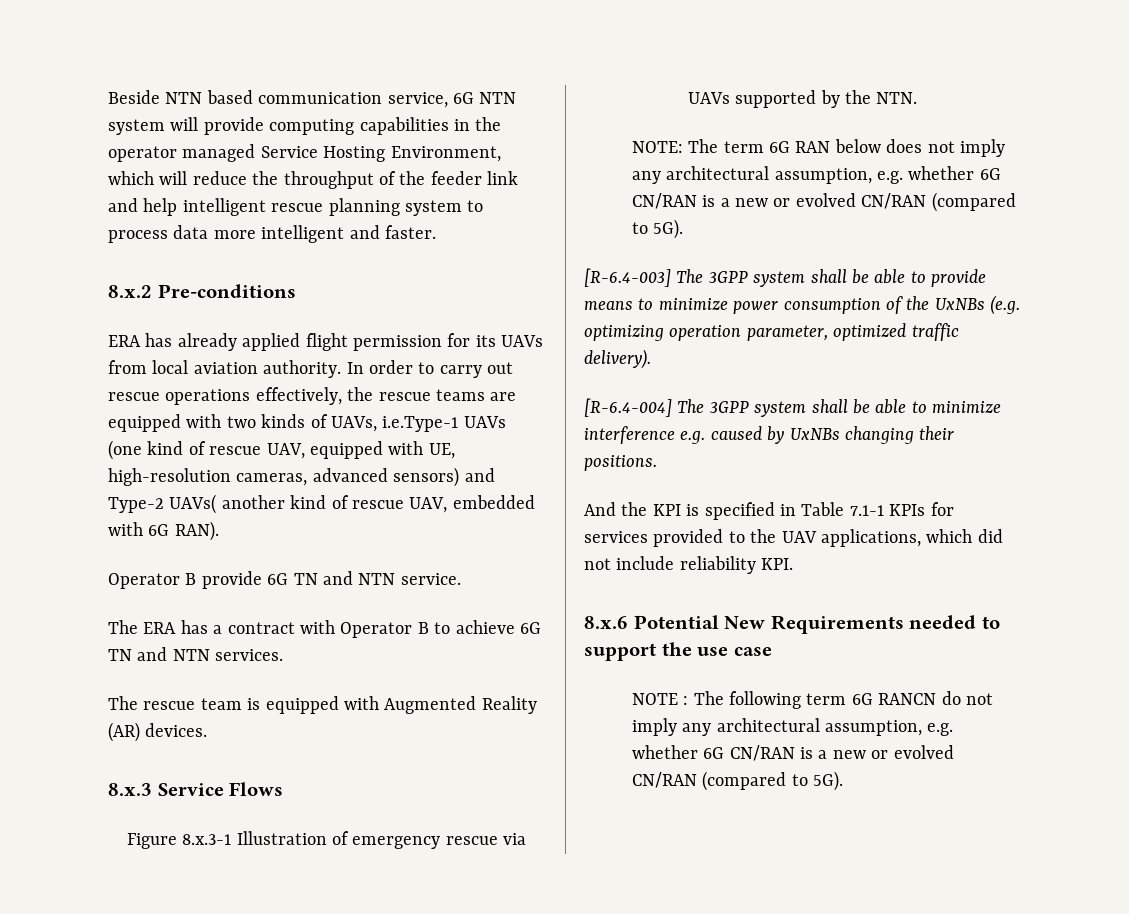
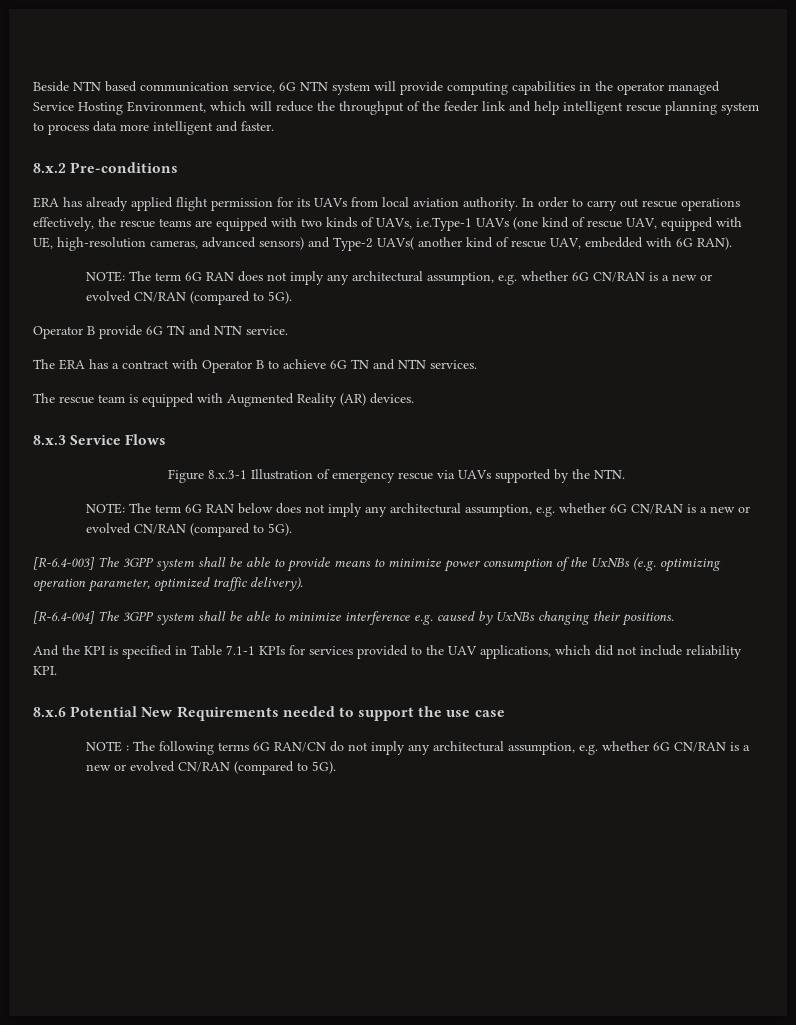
(219, 531) none -> [86,271,713,285] [86,291,293,305] // NOTE: The term 6G RAN does not imply any architectural assumption, e.g. whether 6G CN/RAN is a new or evolved CN/RAN (compared to 5G).
[806,693,937,705] term 6G RANCN -> [218,742,327,752] terms 6G RAN/CN

